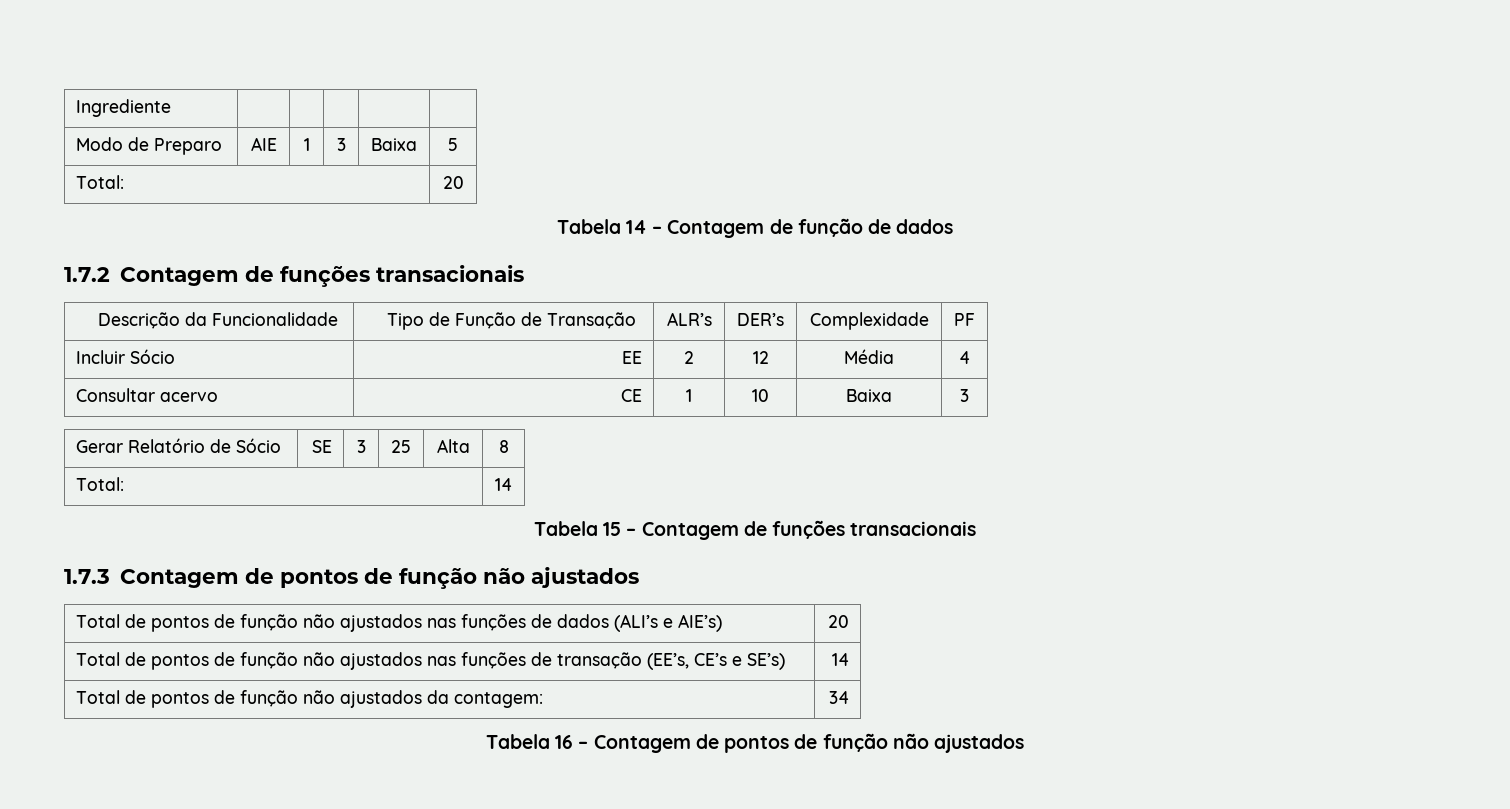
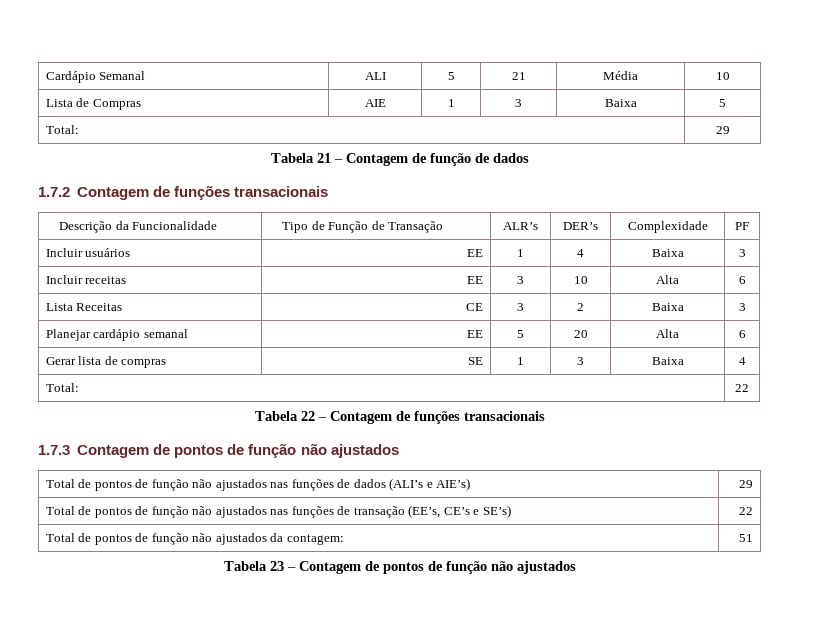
[76,99,172,117] [76,137,223,155] Ingrediente | | | | | // Modo de Preparo -> [45,71,146,83] [364,72,386,80] [447,72,455,80] [511,72,526,80] [603,71,638,80] [715,72,730,80] [45,98,141,110] Cardápio Semanal | ALI | 5 | 21 | Média | 10 // Lista de Compras
[442,176,464,189] [556,219,647,234] 20 // Tabela 14 -> [715,126,730,134] [270,153,331,163] 29 // Tabela 21
[130,349,176,364] [621,351,642,364] [684,351,694,364] [752,351,769,364] [844,349,894,364] [959,351,970,364] [76,388,219,402] [620,389,642,402] [686,389,692,402] [752,389,769,402] [846,389,892,402] [960,389,969,402] [76,438,282,453] Sócio | EE | 2 | 12 | Média | 4 // Consultar acervo | CE | 1 | 10 | Baixa | 3 // Gerar Relatório de Sócio -> [85,248,131,257] [467,249,484,257] [517,249,524,257] [577,249,584,257] [651,249,684,257] [738,249,746,257] [45,275,127,284] [467,276,484,284] [517,276,524,284] [573,276,588,284] [656,275,679,284] [738,276,746,284] [45,303,123,311] [466,303,484,311] [517,303,524,311] [577,303,584,311] [651,303,684,311] [738,303,746,311] [45,329,188,341] [467,330,484,338] [517,330,524,338] [573,330,588,338] [656,329,679,338] [738,330,746,338] [45,356,167,368] usuários | EE | 1 | 4 | Baixa | 3 // Incluir receitas | EE | 3 | 10 | Alta | 6 // Lista Receitas | CE | 3 | 2 | Baixa | 3 // Planejar cardápio semanal | EE | 5 | 20 | Alta | 6 // Gerar lista de compras
[356,440,366,453] [391,440,411,453] [436,439,470,453] [498,440,509,453] [76,477,125,491] [495,478,512,491] [533,521,621,536] | 3 | 25 | Alta | 8 // Total: | 14 // Tabela 15 -> [517,357,524,365] [577,357,584,365] [651,357,684,365] [738,357,746,365] [45,383,79,392] [735,384,749,392] [254,411,315,421] | 1 | 3 | Baixa | 4 // Total: | 22 // Tabela 22
[827,615,849,628] 20 -> [739,480,754,488] 29
[831,653,849,666] 14 -> [739,507,754,515] 22
[828,691,849,704] [485,734,574,749] 34 // Tabela 16 -> [739,534,754,542] [223,561,284,571] 51 // Tabela 23

